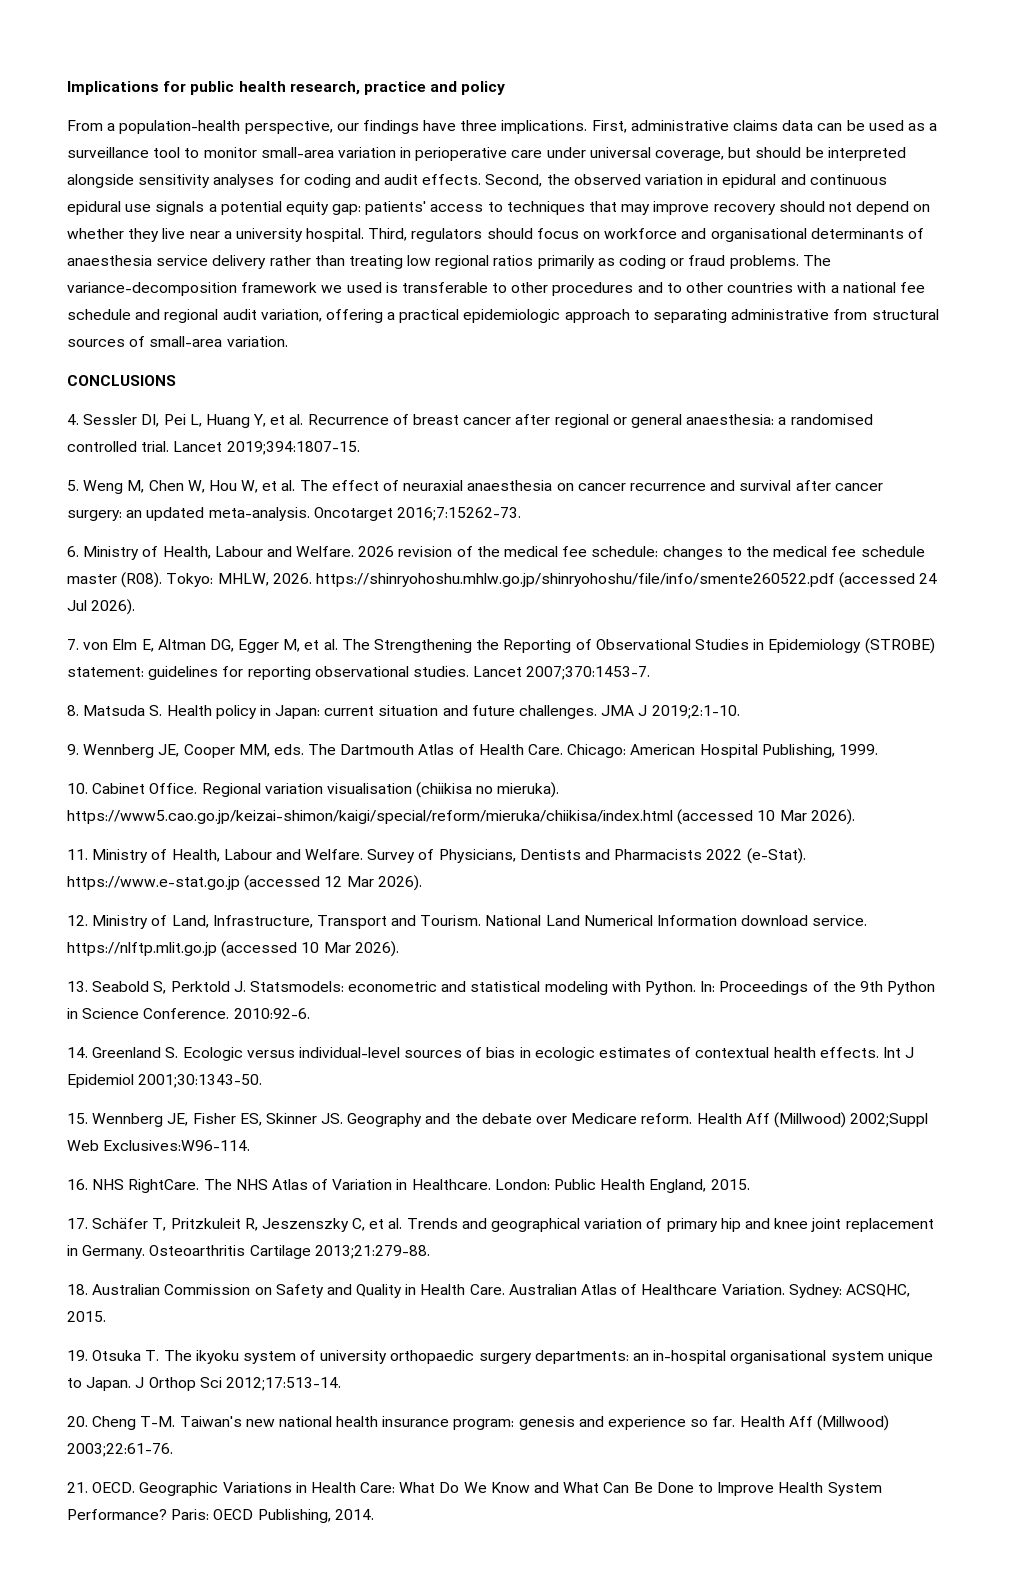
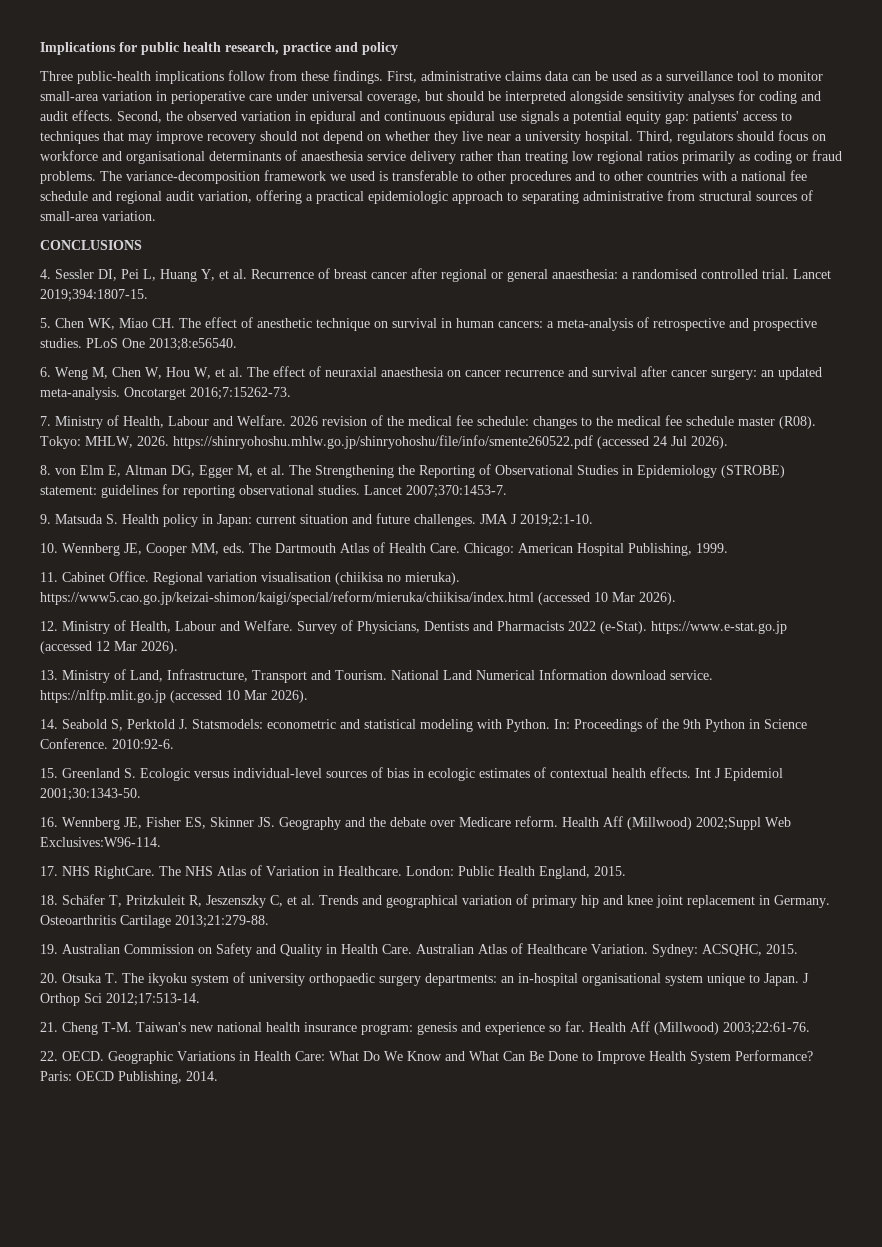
[67,120,588,134] From a population-health perspective, our findings have three implications. -> [40,70,383,84] Three public-health implications follow from these findings.
(79, 485) none -> [55,317,817,331] [40,338,237,351] [40,367,51,377] Chen WK, Miao CH. The effect of anesthetic technique on survival in human cancers: a meta-analysis of retrospective and prospective studies. PLoS One 2013;8:e56540. // 6.
[67,546,79,557] 6. -> [40,416,51,426] 7.
[67,639,79,650] 7. -> [40,465,51,475] 8.
[67,705,79,716] 8. -> [40,514,51,524] 9.
[67,744,79,755] 9. -> [40,543,58,553] 10.
[67,783,88,794] 10. -> [40,572,58,582] 11.
[67,849,88,860] 11. -> [40,621,58,631] 12.
[67,915,88,926] 12. -> [40,670,58,680] 13.
[67,981,88,992] 13. -> [40,719,58,729] 14.
[67,1047,88,1058] 14. -> [40,768,58,778] 15.
[67,1113,88,1124] 15. -> [40,817,58,827] 16.
[67,1179,88,1190] 16. -> [40,866,58,876] 17.
[67,1218,88,1229] 17. -> [40,895,58,905] 18.
[67,1284,88,1295] 18. -> [40,944,58,954] 19.
[67,1350,88,1361] 19. -> [40,973,58,983] 20.
[67,1416,88,1427] 20. -> [40,1022,58,1032] 21.
[67,1482,88,1493] 21. -> [40,1051,58,1061] 22.

